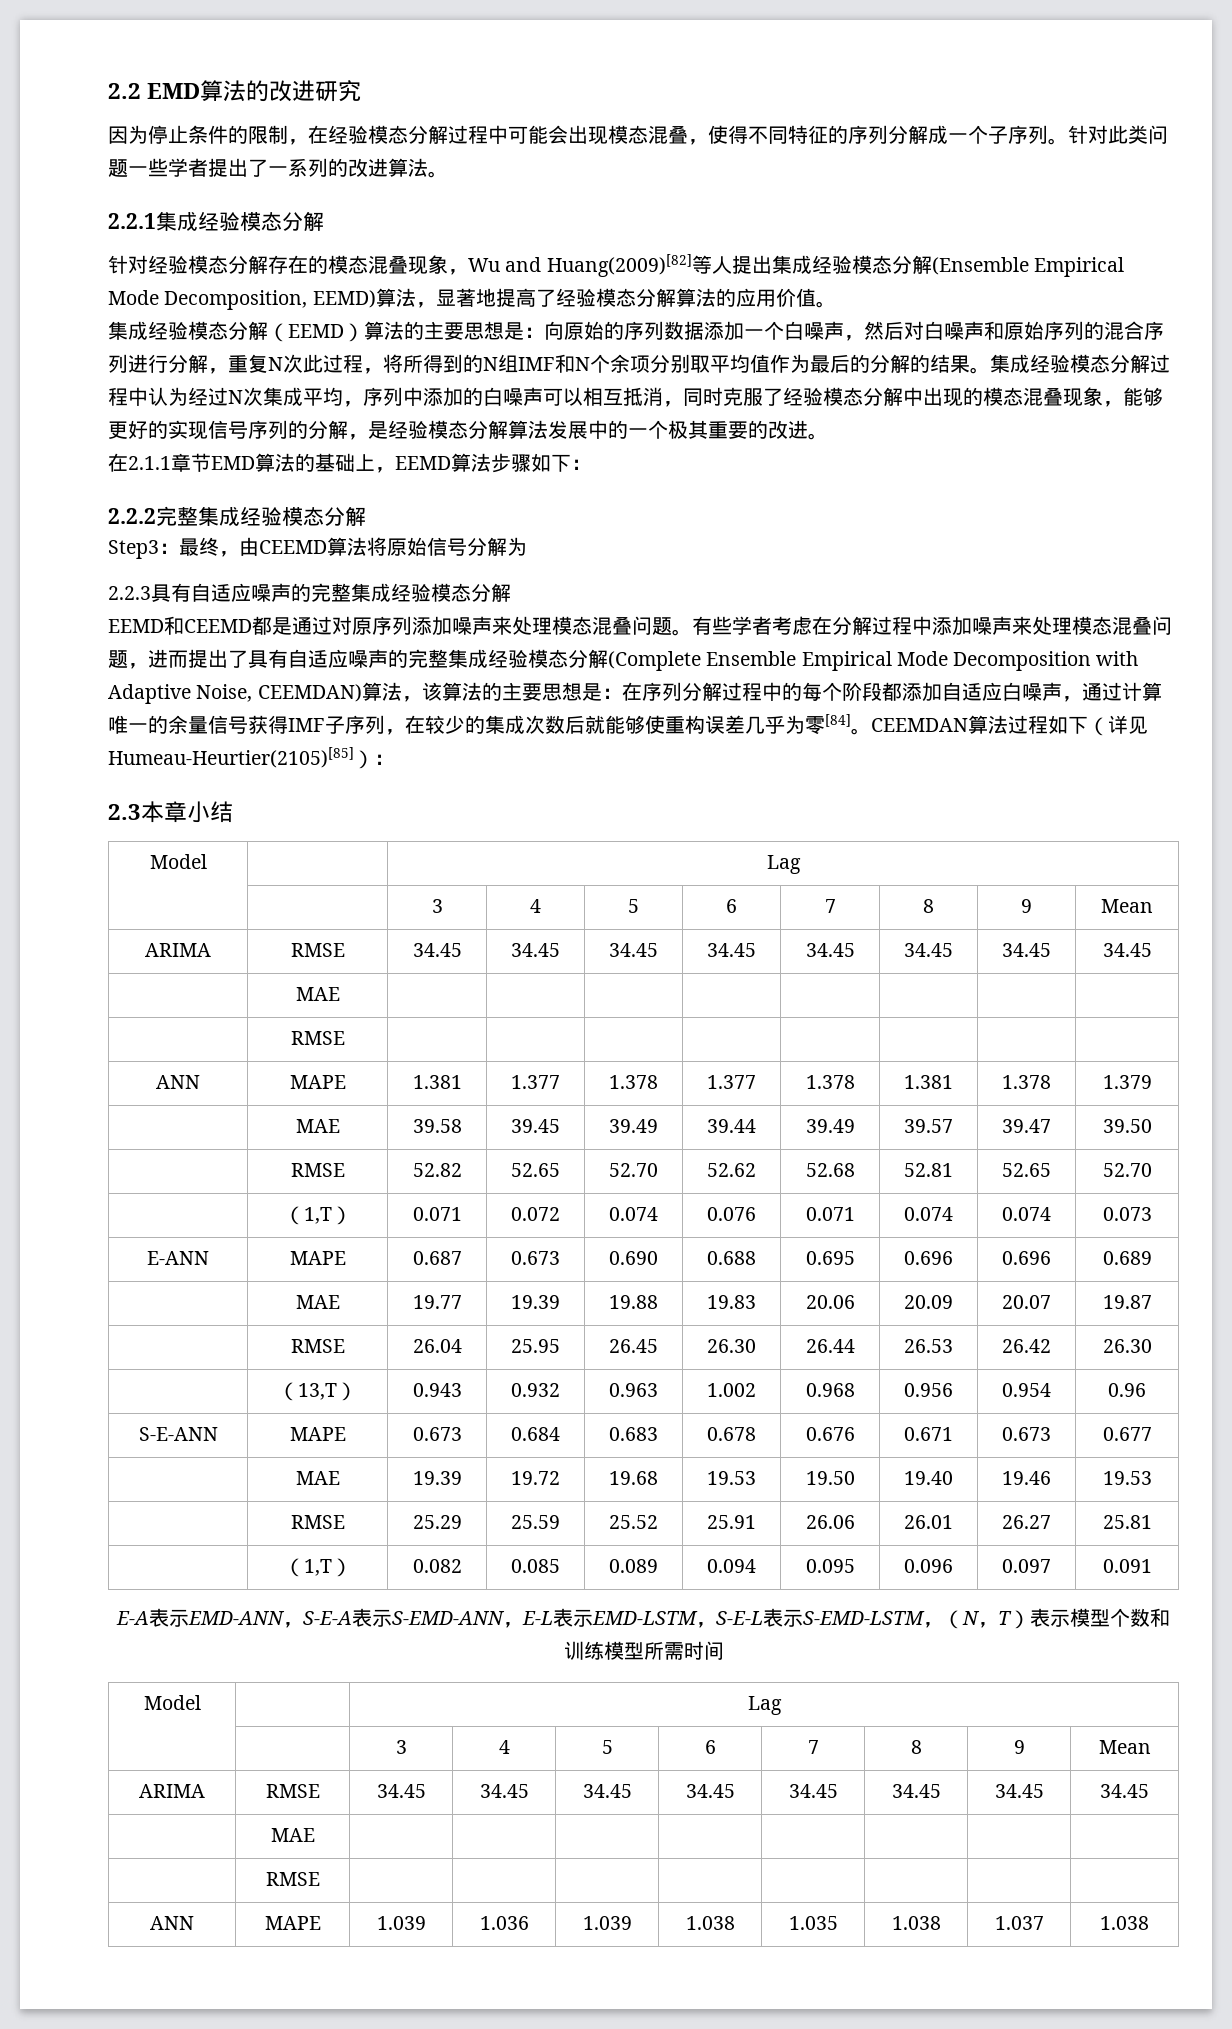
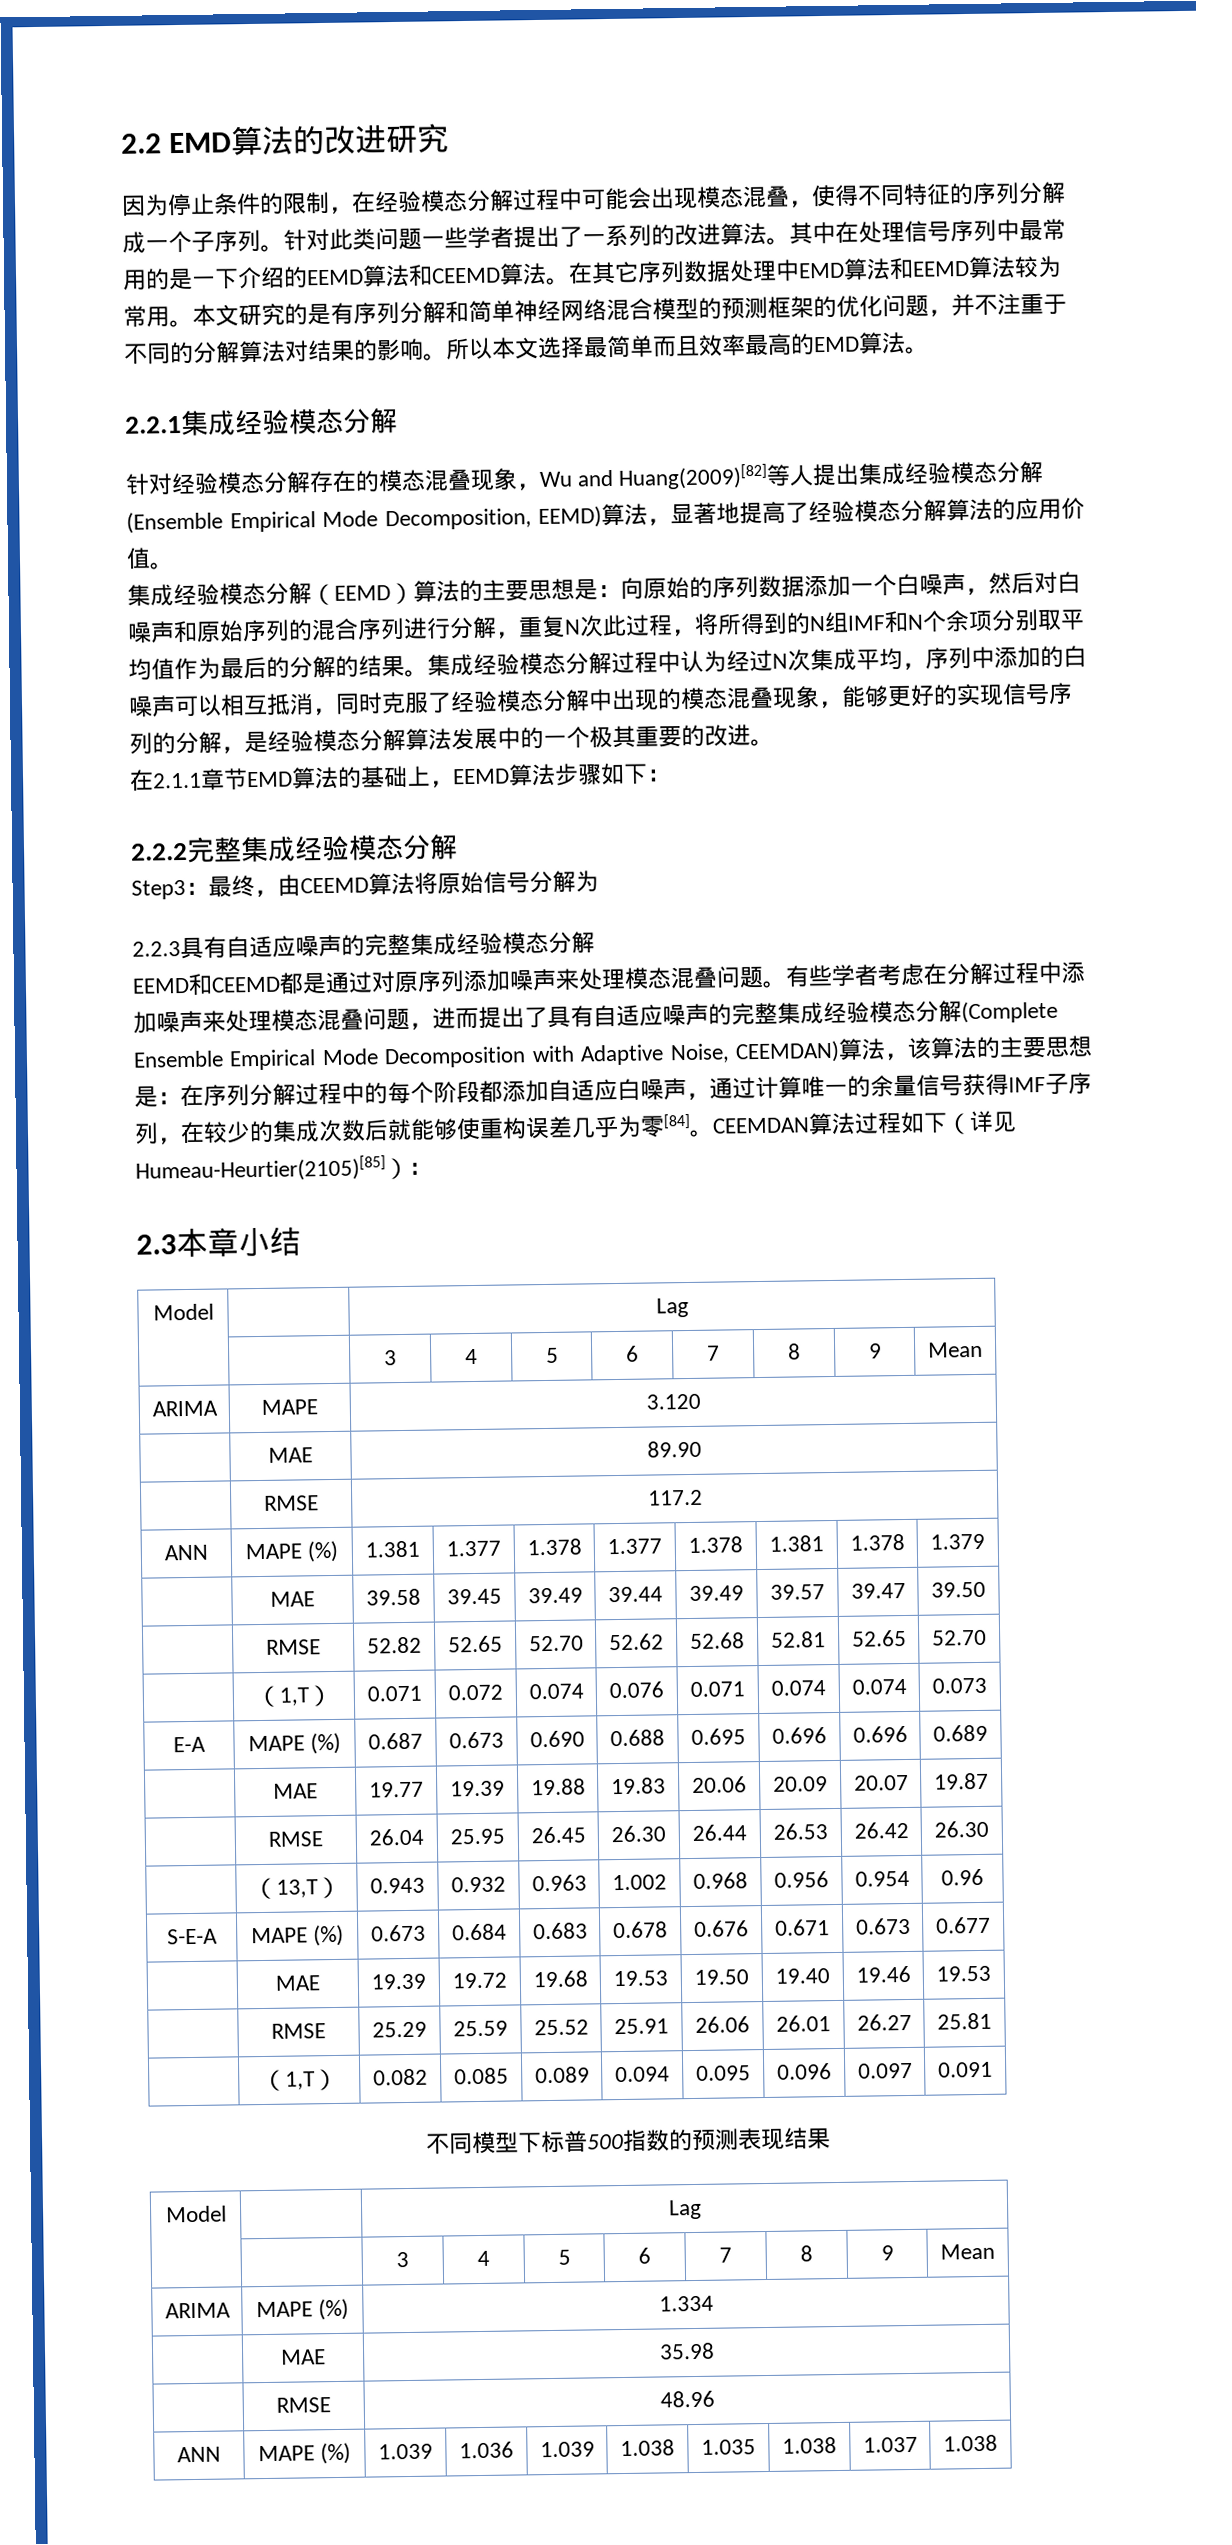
(448, 174) none -> [789,218,1066,245] [122,255,1062,291] [123,292,1067,328] [123,331,929,365] 其中在处理信号序列中最常用的是一下介绍的EEMD算法和CEEMD算法。在其它序列数据处理中EMD算法和EEMD算法较为常用。本文研究的是有序列分解和简单神经网络混合模型的预测框架的优化问题，并不注重于不同的分解算法对结果的影响。所以本文选择最简单而且效率最高的EMD算法。
[290,943,345,957] [412,943,462,957] [511,943,560,957] [609,943,658,957] [707,943,756,957] [805,943,855,957] [904,943,953,957] [1002,943,1051,957] [1102,943,1152,957] [295,987,340,1001] [290,1031,345,1045] [156,1075,200,1089] [289,1075,346,1089] RMSE | 34.45 | 34.45 | 34.45 | 34.45 | 34.45 | 34.45 | 34.45 | 34.45 // | MAE | | | | | | | | // | RMSE | | | | | | | | // ANN | MAPE -> [261,1399,318,1415] [645,1393,701,1410] [268,1447,313,1463] [646,1440,702,1458] [264,1495,319,1511] [647,1489,703,1506] [164,1544,208,1561] [244,1540,340,1563] MAPE | 3.120 // | MAE | 89.90 // | RMSE | 117.2 // ANN | MAPE (%)
[147,1251,209,1265] [289,1251,346,1265] E-ANN | MAPE -> [173,1736,206,1753] [247,1732,342,1755] E-A | MAPE (%)
[138,1427,218,1441] [289,1427,346,1441] S-E-ANN | MAPE -> [167,1928,218,1945] [250,1924,345,1947] S-E-A | MAPE (%)
[116,1608,1170,1629] [563,1641,724,1660] E-A表示EMD-ANN，S-E-A表示S-EMD-ANN，E-L表示EMD-LSTM，S-E-L表示S-EMD-LSTM，（N，T）表示模型个数和训练模型所需时间 -> [426,2127,831,2155] 不同模型下标普500指数的预测表现结果
[265,1784,320,1798] [376,1784,426,1798] [479,1784,529,1798] [582,1784,632,1798] [685,1784,735,1798] [788,1784,838,1798] [891,1784,941,1798] [994,1784,1044,1798] [1100,1784,1149,1798] [270,1828,315,1842] [265,1872,320,1886] [150,1916,194,1930] [264,1916,321,1930] RMSE | 34.45 | 34.45 | 34.45 | 34.45 | 34.45 | 34.45 | 34.45 | 34.45 // | MAE | | | | | | | | // | RMSE | | | | | | | | // ANN | MAPE -> [255,2298,350,2321] [658,2295,714,2312] [281,2349,326,2365] [658,2342,715,2360] [276,2397,331,2413] [659,2390,715,2408] [177,2446,221,2463] [257,2442,352,2465] MAPE (%) | 1.334 // | MAE | 35.98 // | RMSE | 48.96 // ANN | MAPE (%)

